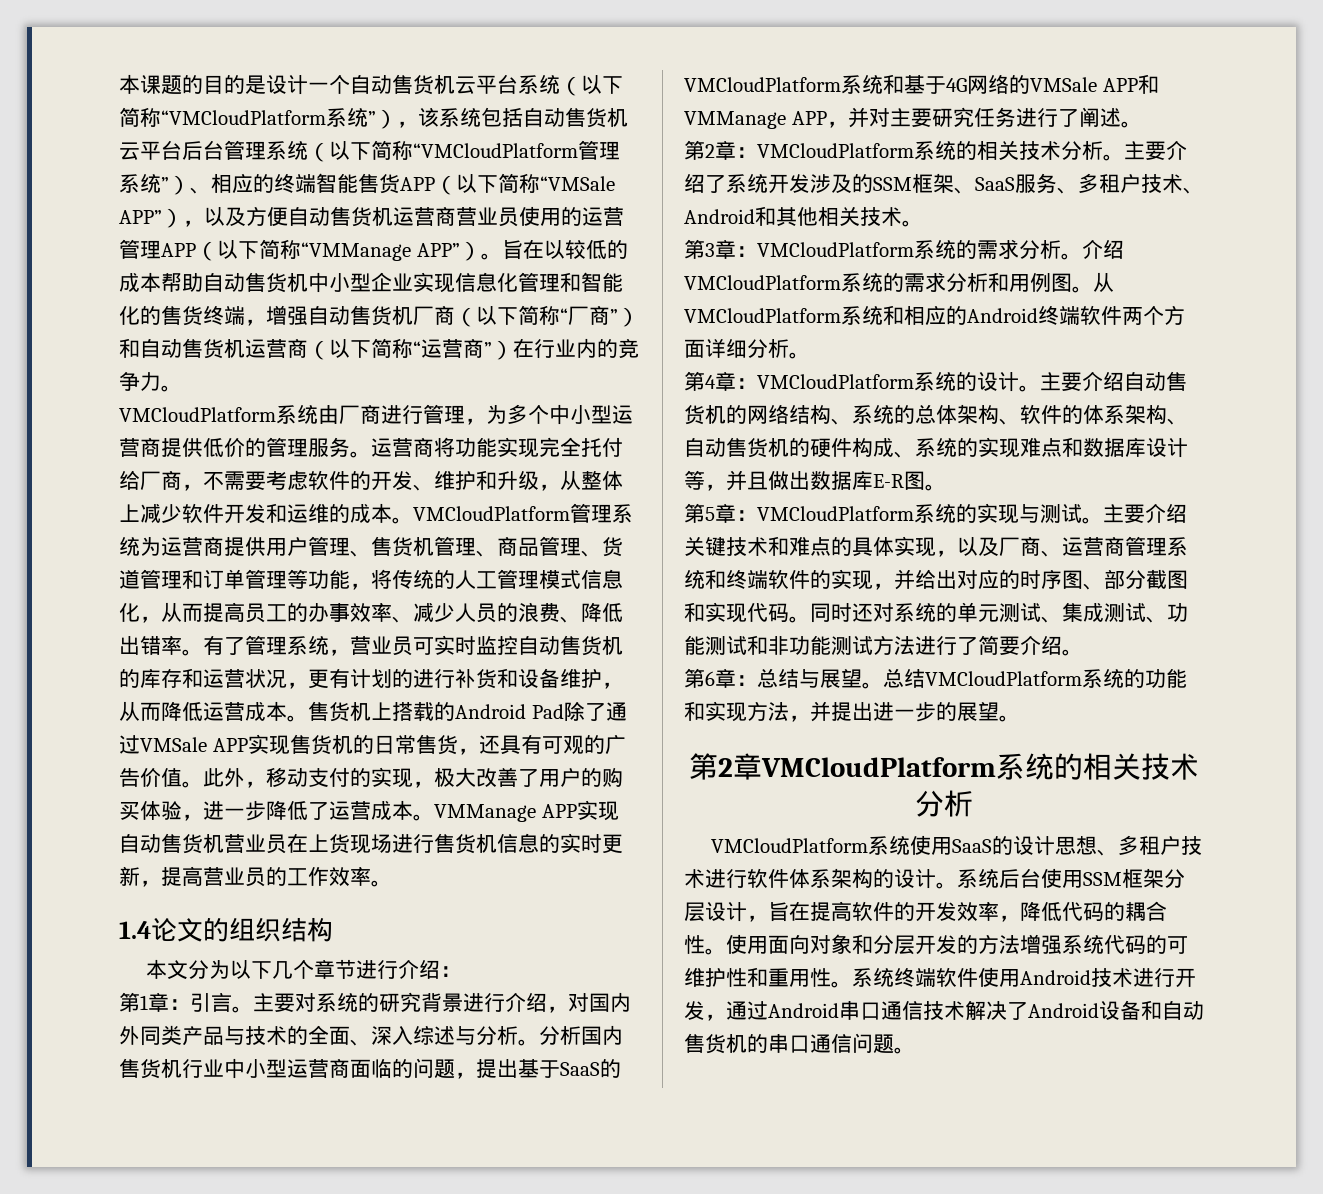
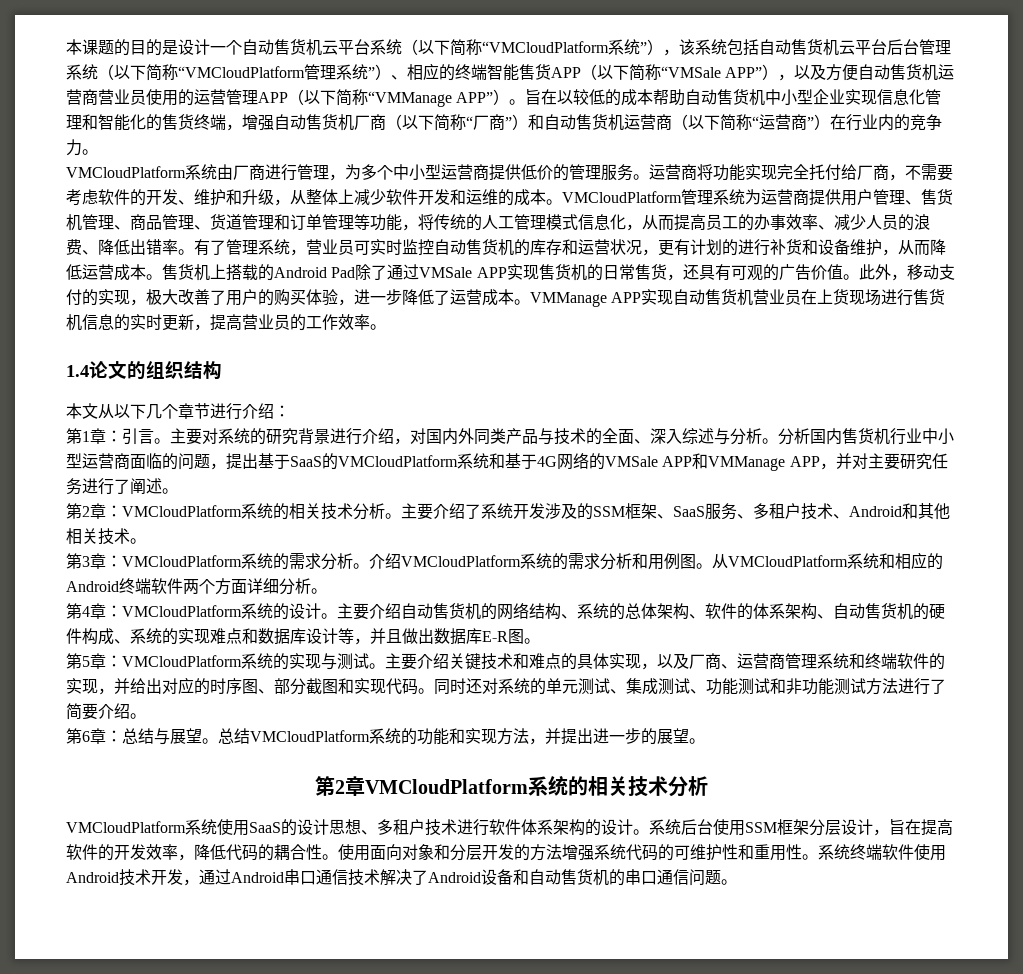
[187,960,230,979] 分为 -> [98,404,114,419] 从
[1133,968,1175,987] 进行 -> (151, 877) none

